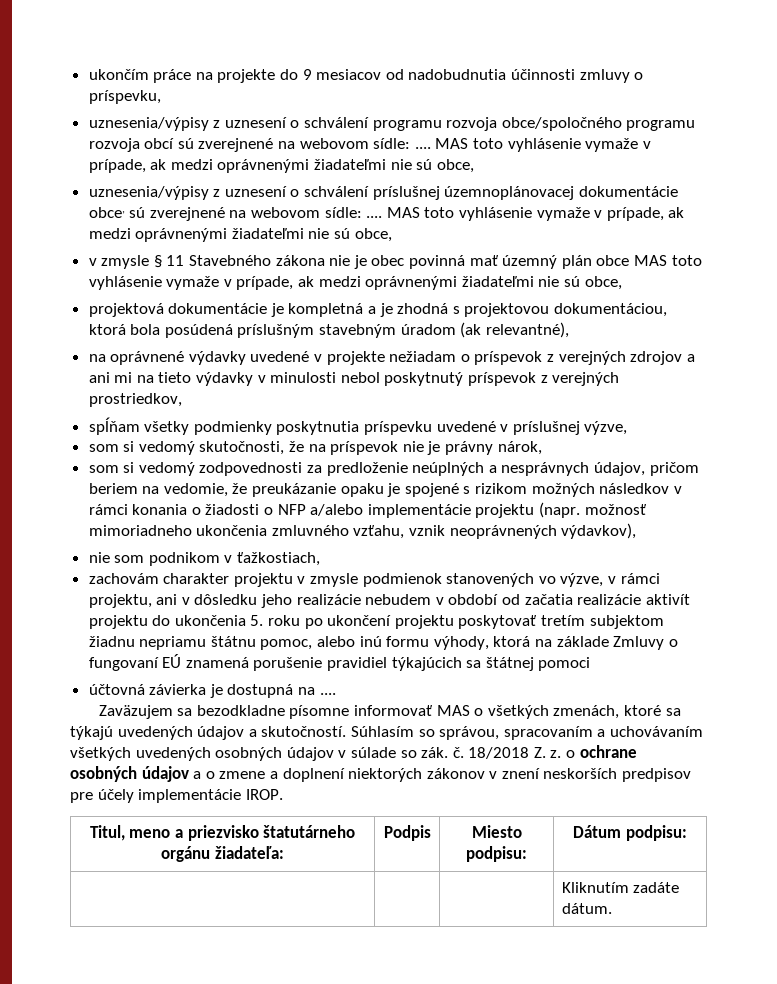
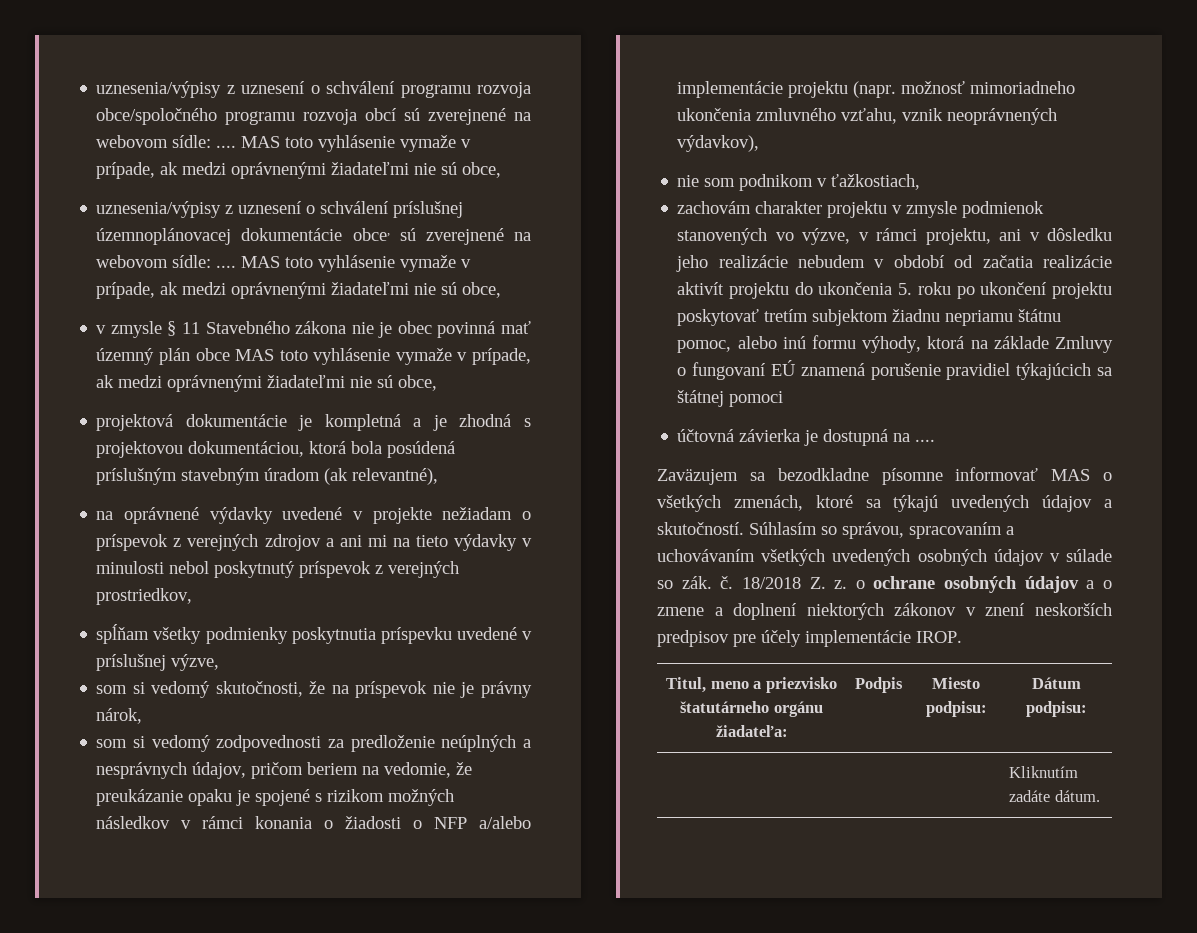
[88,69,644,83] [88,90,161,104] ukončím práce na projekte do 9 mesiacov od nadobudnutia účinnosti zmluvy o príspevku, // -> (96, 89) none

